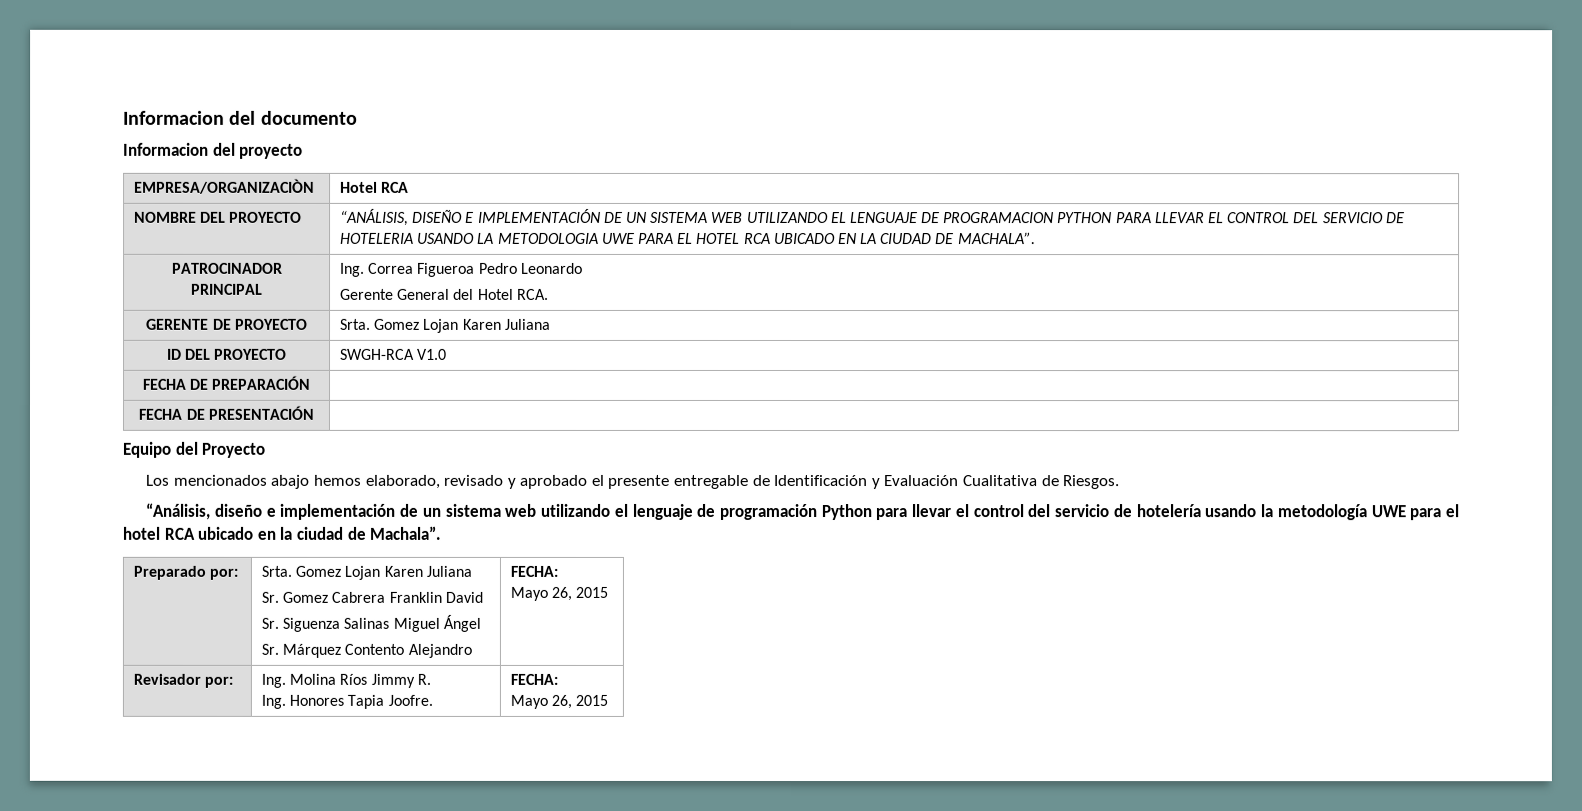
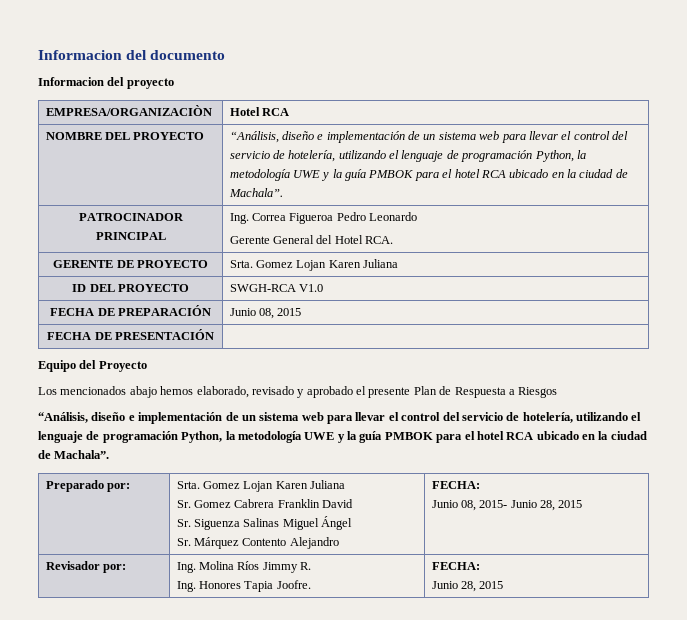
[340,208,1405,226] [340,232,1036,245] “ANÁLISIS, DISEÑO E IMPLEMENTACIÓN DE UN SISTEMA WEB UTILIZANDO EL LENGUAJE DE PROGRAMACION PYTHON PARA LLEVAR EL CONTROL DEL SERVICIO DE HOTELERIA USANDO LA METODOLOGIA UWE PARA EL HOTEL RCA UBICADO EN LA CIUDAD DE MACHALA”. -> [229,131,629,143] [229,150,586,162] [229,169,628,181] [228,188,283,197] “Análisis, diseño e implementación de un sistema web para llevar el control del servicio de hotelería, utilizando el lenguaje de programación Python, la metodología UWE y la guía PMBOK para el hotel RCA ubicado en la ciudad de Machala”.
(312, 382) none -> [229,308,302,319] Junio 08, 2015
[673,474,1120,490] [145,502,1406,521] entregable de Identificación y Evaluación Cualitativa de Riesgos. // “Análisis, diseño e implementación de un sistema web utilizando el lenguaje de programación Python para llevar el control del servicio de hotelería usando la metodología UWE -> [413,386,558,398] [38,412,642,424] [38,431,433,443] Plan de Respuesta a Riesgos // “Análisis, diseño e implementación de un sistema web para llevar el control del servicio de hotelería, utilizando el lenguaje de programación Python, la metodología UWE y la guía PMBOK
[510,586,573,601] Mayo 26, -> [431,500,556,511] Junio 08, 2015- Junio 28,
[510,694,573,709] Mayo 26, -> [431,581,476,592] Junio 28,

